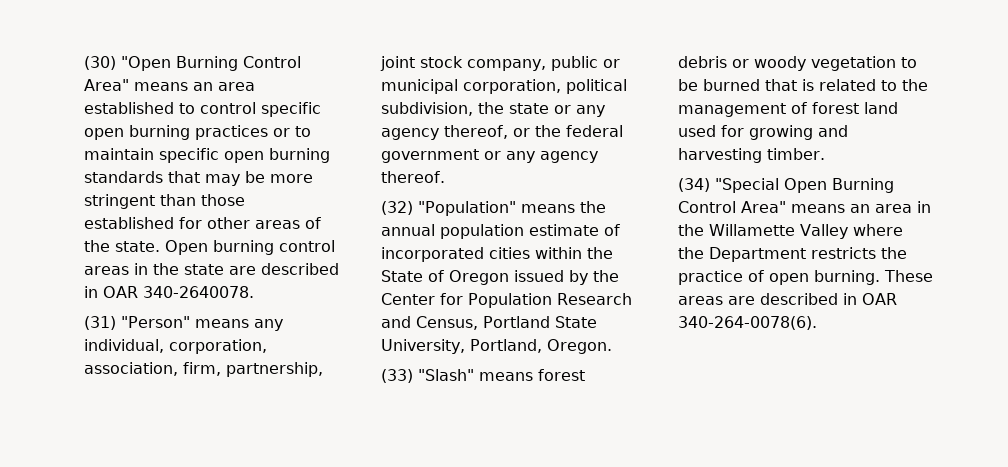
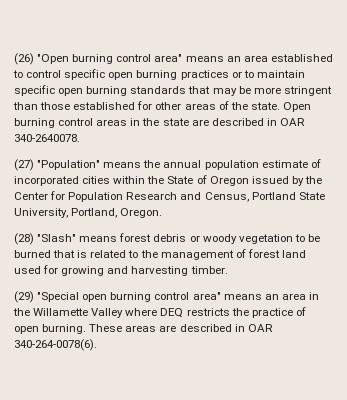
[84,56,301,71] [84,79,129,91] (30) "Open Burning Control Area" -> [14,53,183,65] (26) "Open burning control area"
[84,316,283,331] [84,339,267,354] [84,362,323,377] [380,56,620,71] [381,79,627,94] [381,102,605,117] [381,125,623,140] [381,149,598,163] [381,171,445,183] [381,201,413,215] (31) "Person" means any individual, corporation, association, firm, partnership, joint stock company, public or municipal corporation, political subdivision, the state or any agency thereof, or the federal government or any agency thereof. // (32) -> [14,159,34,171] (27)
[381,369,413,383] (33) -> [14,233,34,245] (28)
[678,178,894,193] [678,201,786,213] (34) "Special Open Burning Control Area" -> [14,291,221,303] (29) "Special open burning control area"
[678,247,806,262] the Department -> [160,308,184,318] DEQ

